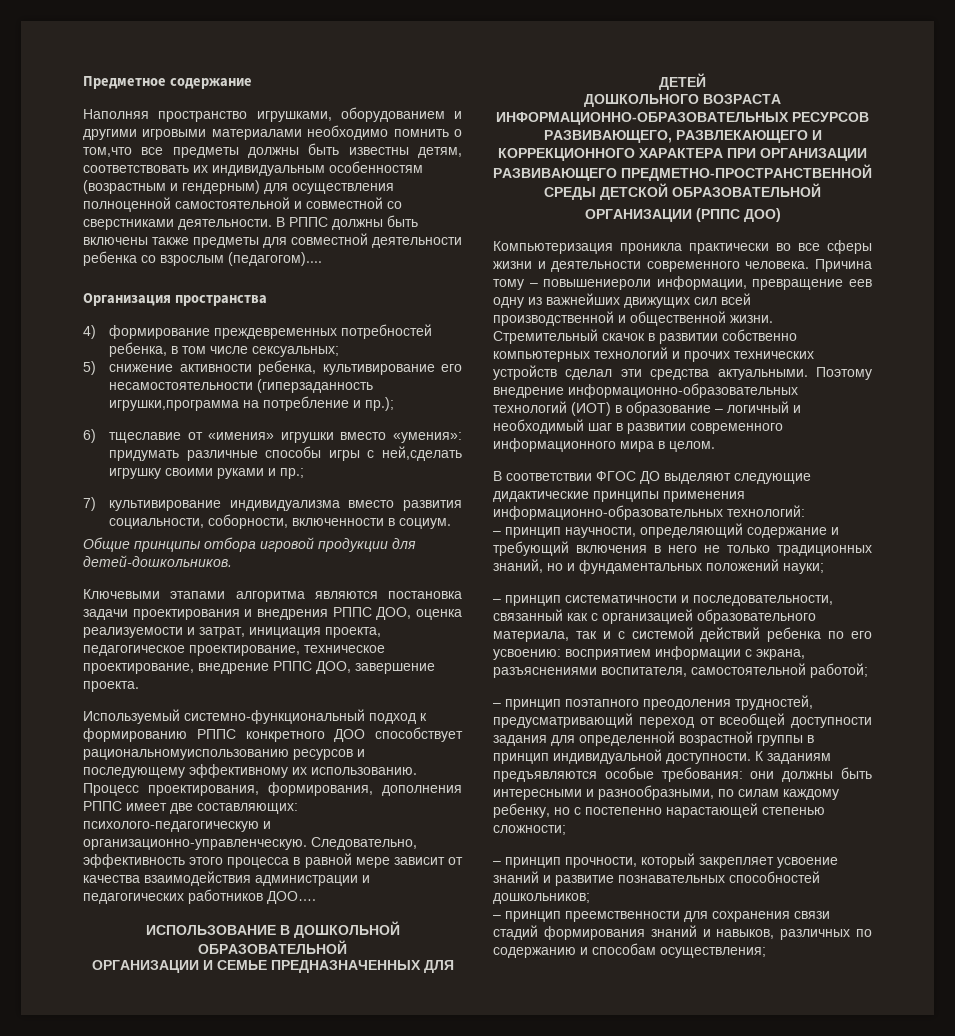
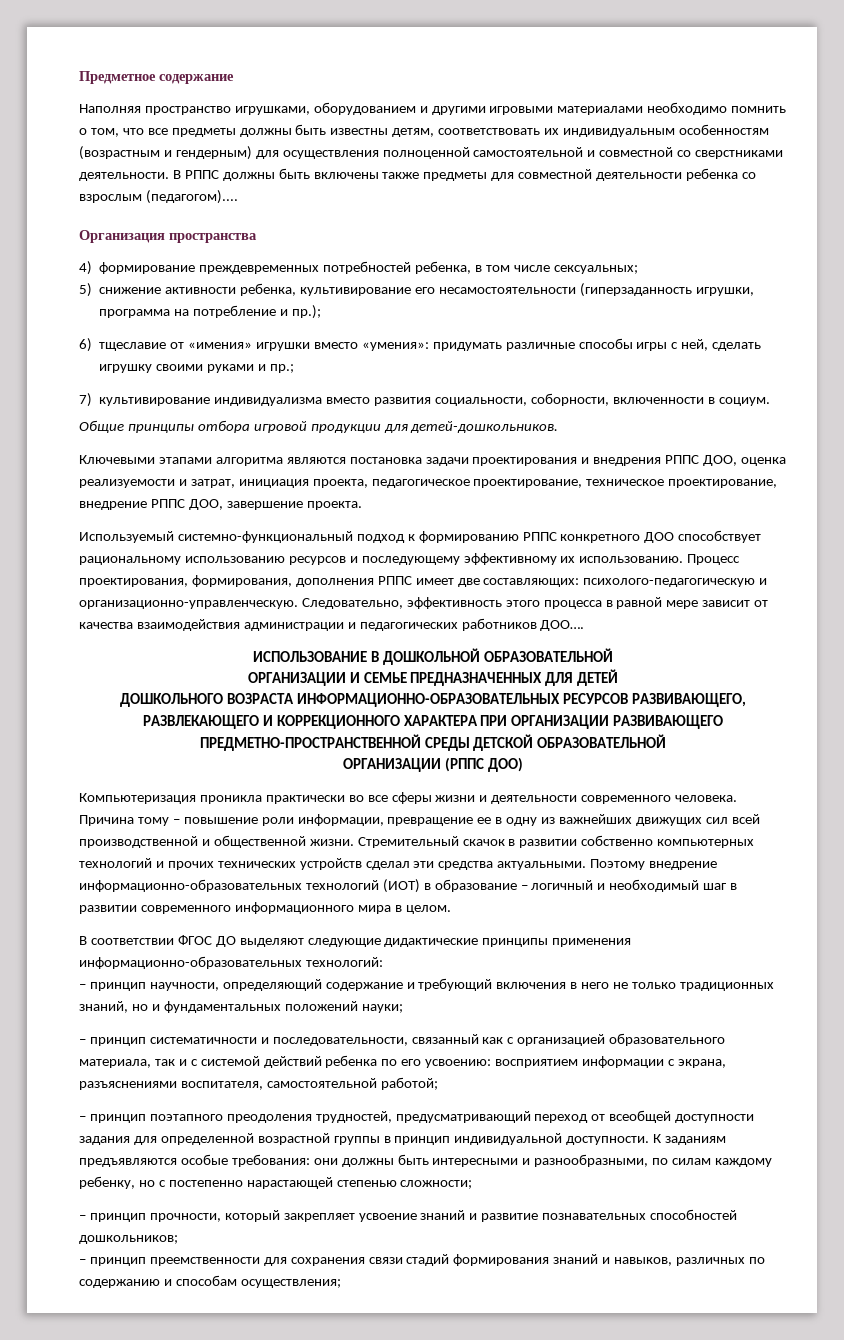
[83,147,132,157] том,что -> [90,128,144,137] том, что
[109,400,240,411] игрушки,программа -> [695,287,754,296] [99,309,171,318] игрушки, программа
[381,446,462,461] ней,сделать -> [681,339,762,351] ней, сделать
[83,749,289,760] рациональномуиспользованию -> [79,556,285,565] рациональному использованию
[543,276,872,290] повышениероли информации, превращение еев -> [183,814,503,826] повышение роли информации, превращение ее в

